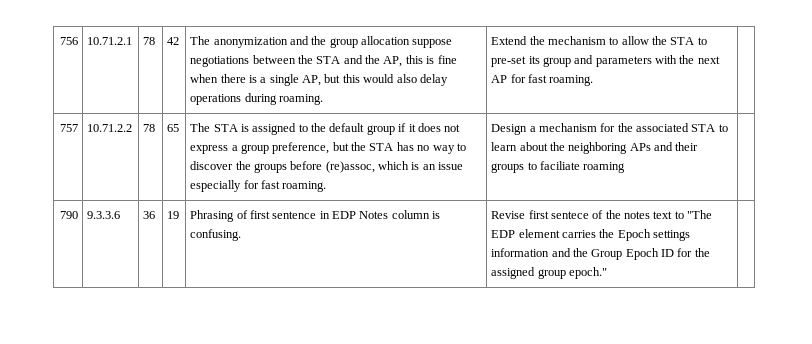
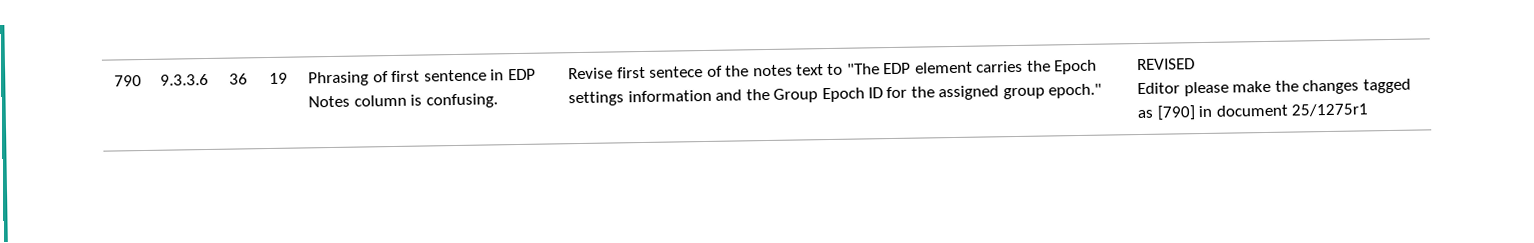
[59,37,78,45] [87,37,133,45] [143,37,156,45] [167,37,180,45] [190,36,453,48] [190,55,457,67] [190,74,448,86] [190,93,323,105] [491,36,707,45] [491,55,720,67] [491,74,594,86] [59,124,78,132] [87,124,133,132] [143,124,156,132] [167,124,180,132] [190,123,461,135] [190,142,466,154] [190,161,464,173] [190,180,327,192] [491,123,728,135] [491,142,699,154] [491,161,626,173] 756 | 10.71.2.1 | 78 | 42 | The anonymization and the group allocation suppose negotiations between the STA and the AP, this is fine when there is a single AP, but this would also delay operations during roaming. | Extend the mechanism to allow the STA to pre-set its group and parameters with the next AP for fast roaming. | // 757 | 10.71.2.2 | 78 | 65 | The STA is assigned to the default group if it does not express a group preference, but the STA has no way to discover the groups before (re)assoc, which is an issue especially for fast roaming. | Design a mechanism for the associated STA to learn about the neighboring APs and their groups to faciliate roaming | // -> (113, 81) none
(607, 273) none -> [1137,58,1196,71] [1137,78,1411,97] [1137,103,1369,121] REVISED // Editor please make the changes tagged as [790] in document 25/1275r1

